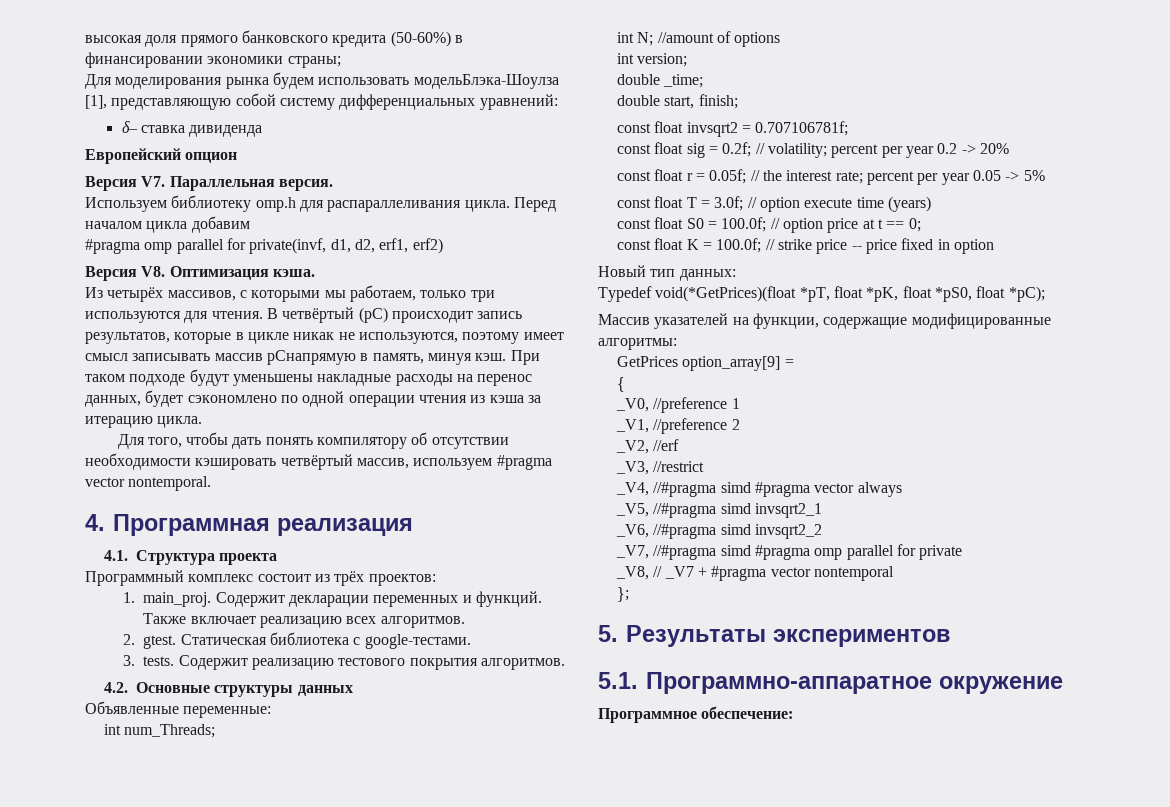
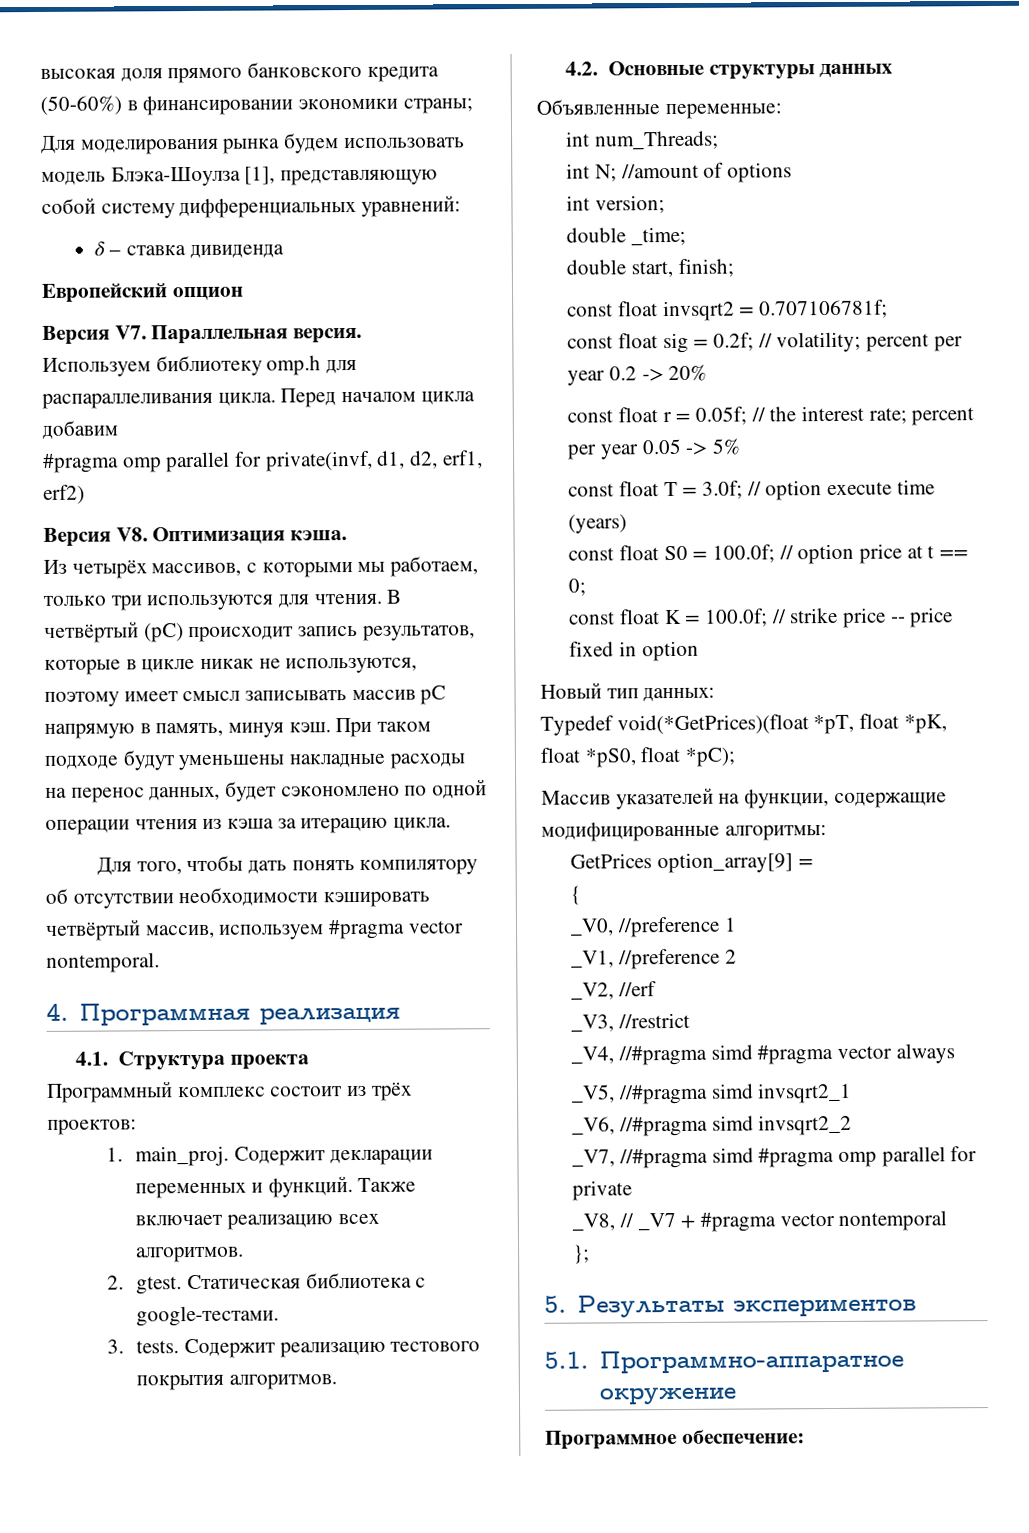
[413,74,559,89] модельБлэка-Шоулза -> [41,166,241,187] модель Блэка-Шоулза
[121,121,138,133] δ– -> [93,241,122,256] δ –
[266,350,356,365] pCнапрямую -> [420,685,447,705] [44,723,135,739] pC напрямую

